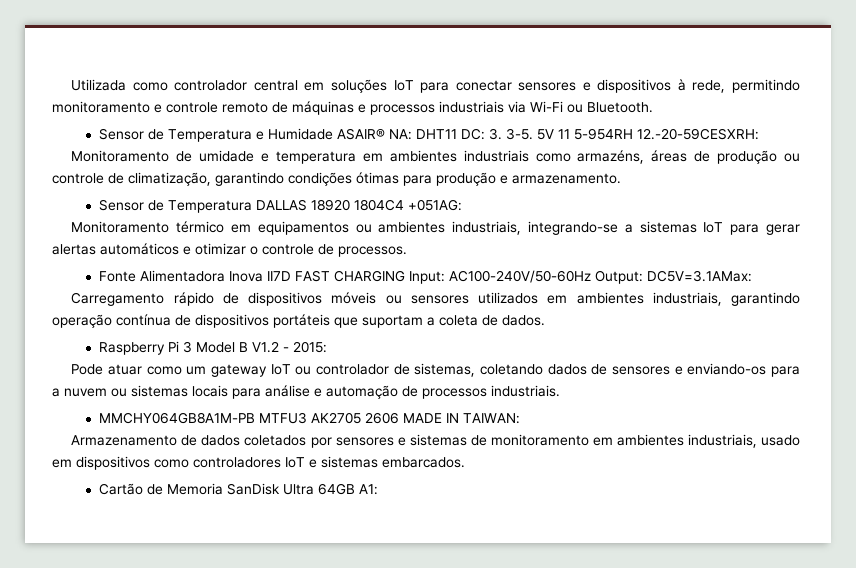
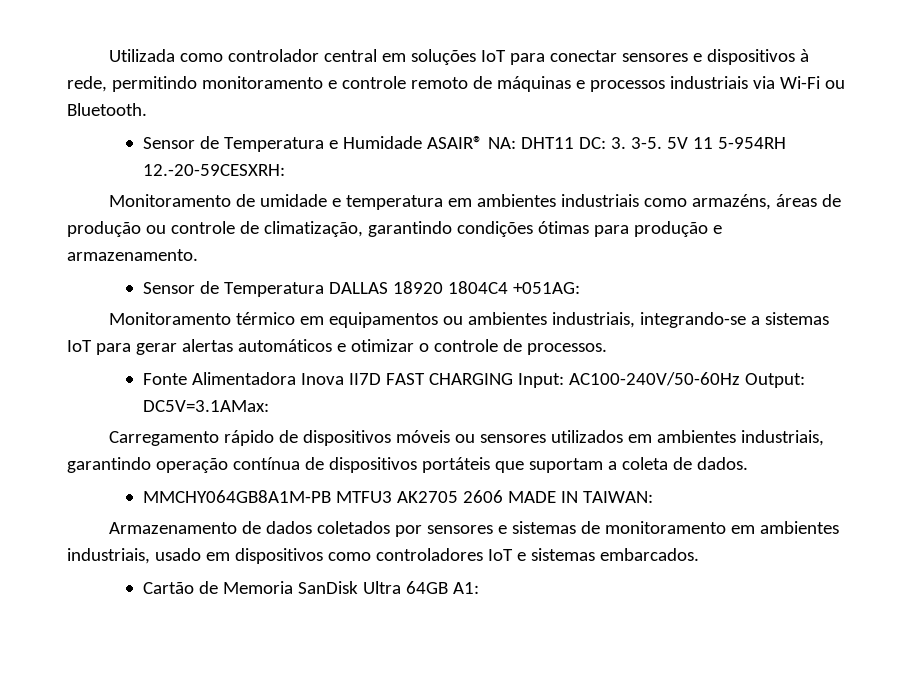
[98,341,327,355] [71,363,801,377] [52,385,560,399] // Raspberry Pi 3 Model B V1.2 - 2015: // Pode atuar como um gateway IoT ou controlador de sistemas, coletando dados de sensores e enviando-os para a nuvem ou sistemas locais para análise e automação de processos industriais. -> (748, 463) none

